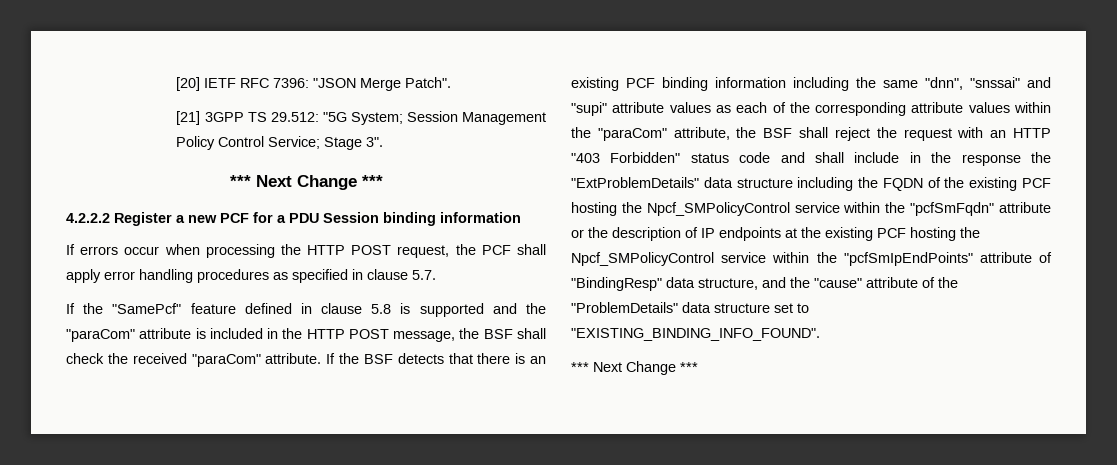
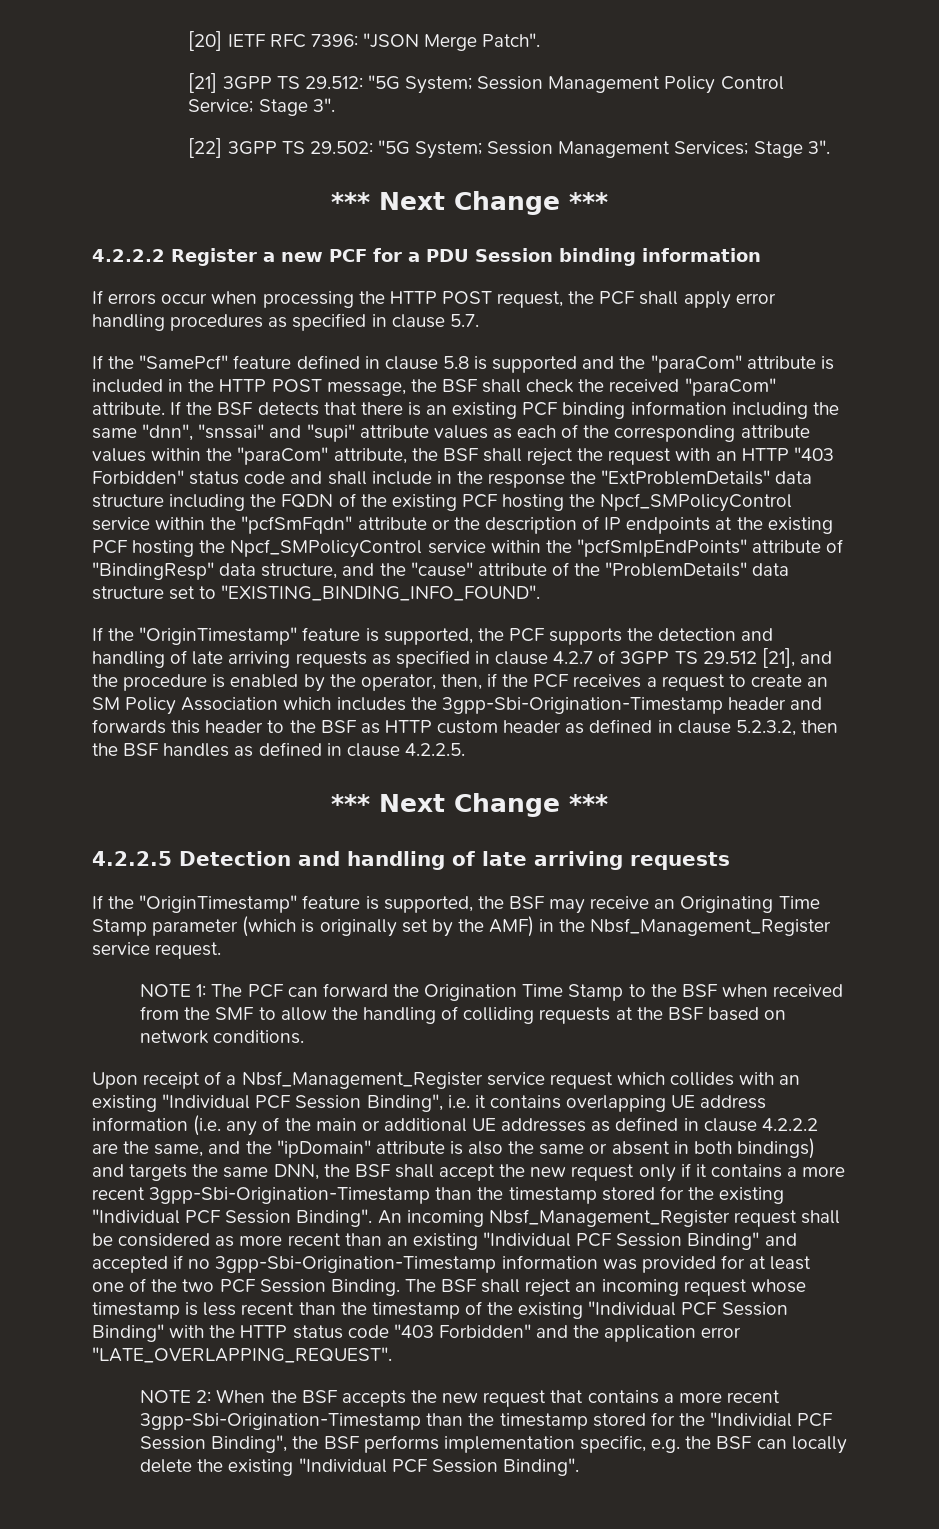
(384, 142) none -> [188,138,830,159] // [22] 3GPP TS 29.502: "5G System; Session Management Services; Stage 3".
[571,361,698,375] *** Next Change *** -> [92,627,774,645] [92,648,832,668] [92,673,829,692] [92,697,823,715] [92,719,838,736] [92,742,465,757] [331,793,608,817] [92,851,730,870] [92,895,820,914] [92,916,832,937] [92,942,222,959] [140,983,844,1001] [140,1006,787,1024] [140,1030,305,1044] [92,1071,801,1089] [92,1094,767,1112] [92,1115,818,1136] [92,1138,815,1159] [92,1163,846,1182] [92,1186,785,1204] [92,1209,841,1227] [92,1232,797,1250] [92,1255,812,1273] [92,1278,806,1297] [92,1301,788,1319] [92,1324,742,1342] [92,1347,392,1363] [140,1389,780,1407] [140,1412,834,1430] [140,1435,847,1454] [140,1458,579,1476] If the "OriginTimestamp" feature is supported, the PCF supports the detection and handling of late arriving requests as specified in clause 4.2.7 of 3GPP TS 29.512 [21], and the procedure is enabled by the operator, then, if the PCF receives a request to create an SM Policy Association which includes the 3gpp-Sbi-Origination-Timestamp header and forwards this header to the BSF as HTTP custom header as defined in clause 5.2.3.2, then the BSF handles as defined in clause 4.2.2.5. // *** Next Change *** // 4.2.2.5 Detection and handling of late arriving requests // If the "OriginTimestamp" feature is supported, the BSF may receive an Originating Time Stamp parameter (which is originally set by the AMF) in the Nbsf_Management_Register service request. // NOTE 1: The PCF can forward the Origination Time Stamp to the BSF when received from the SMF to allow the handling of colliding requests at the BSF based on network conditions. // Upon receipt of a Nbsf_Management_Register service request which collides with an existing "Individual PCF Session Binding", i.e. it contains overlapping UE address information (i.e. any of the main or additional UE addresses as defined in clause 4.2.2.2 are the same, and the "ipDomain" attribute is also the same or absent in both bindings) and targets the same DNN, the BSF shall accept the new request only if it contains a more recent 3gpp-Sbi-Origination-Timestamp than the timestamp stored for the existing "Individual PCF Session Binding". An incoming Nbsf_Management_Register request shall be considered as more recent than an existing "Individual PCF Session Binding" and accepted if no 3gpp-Sbi-Origination-Timestamp information was provided for at least one of the two PCF Session Binding. The BSF shall reject an incoming request whose timestamp is less recent than the timestamp of the existing "Individual PCF Session Binding" with the HTTP status code "403 Forbidden" and the application error "LATE_OVERLAPPING_REQUEST". // NOTE 2: When the BSF accepts the new request that contains a more recent 3gpp-Sbi-Origination-Timestamp than the timestamp stored for the "Individial PCF Session Binding", the BSF performs implementation specific, e.g. the BSF can locally delete the existing "Individual PCF Session Binding".

